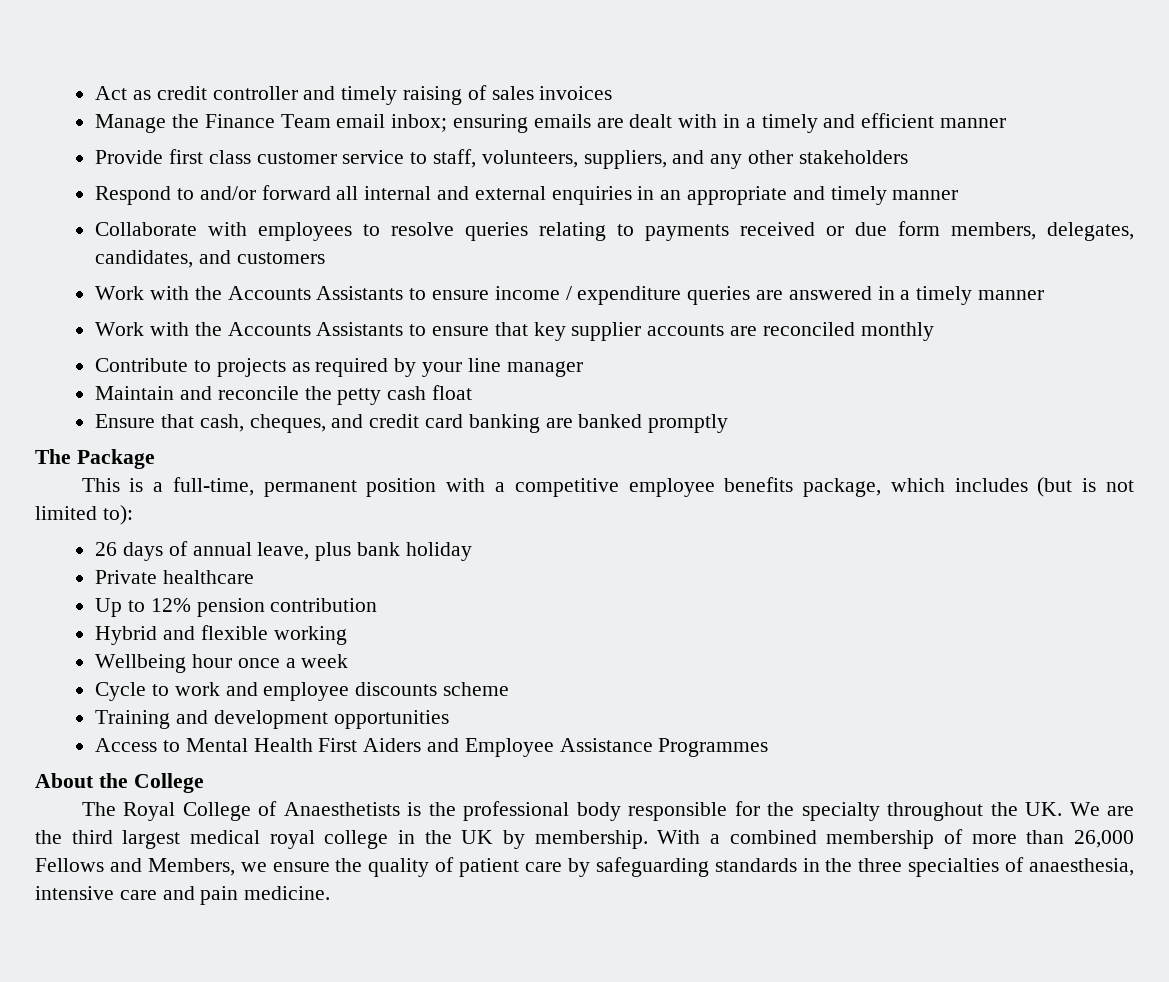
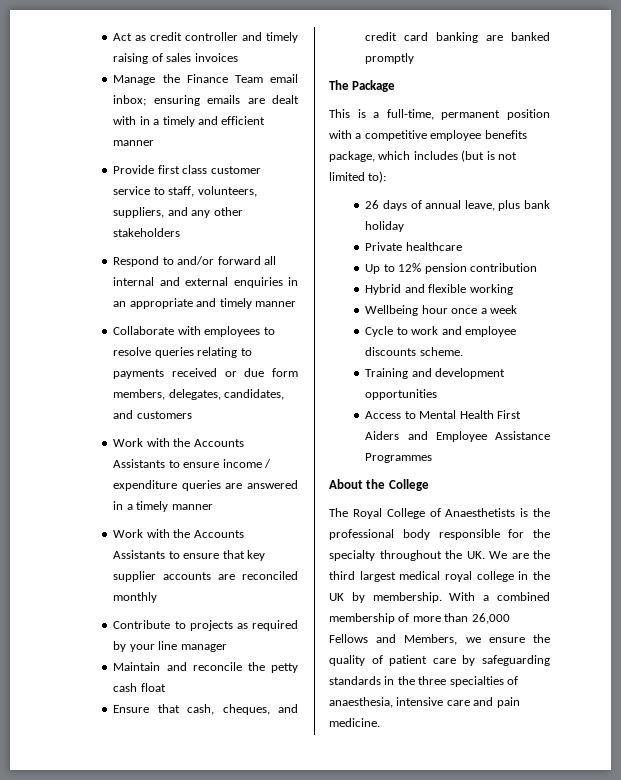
[443,682,510,696] scheme -> [419,347,463,356] scheme.

